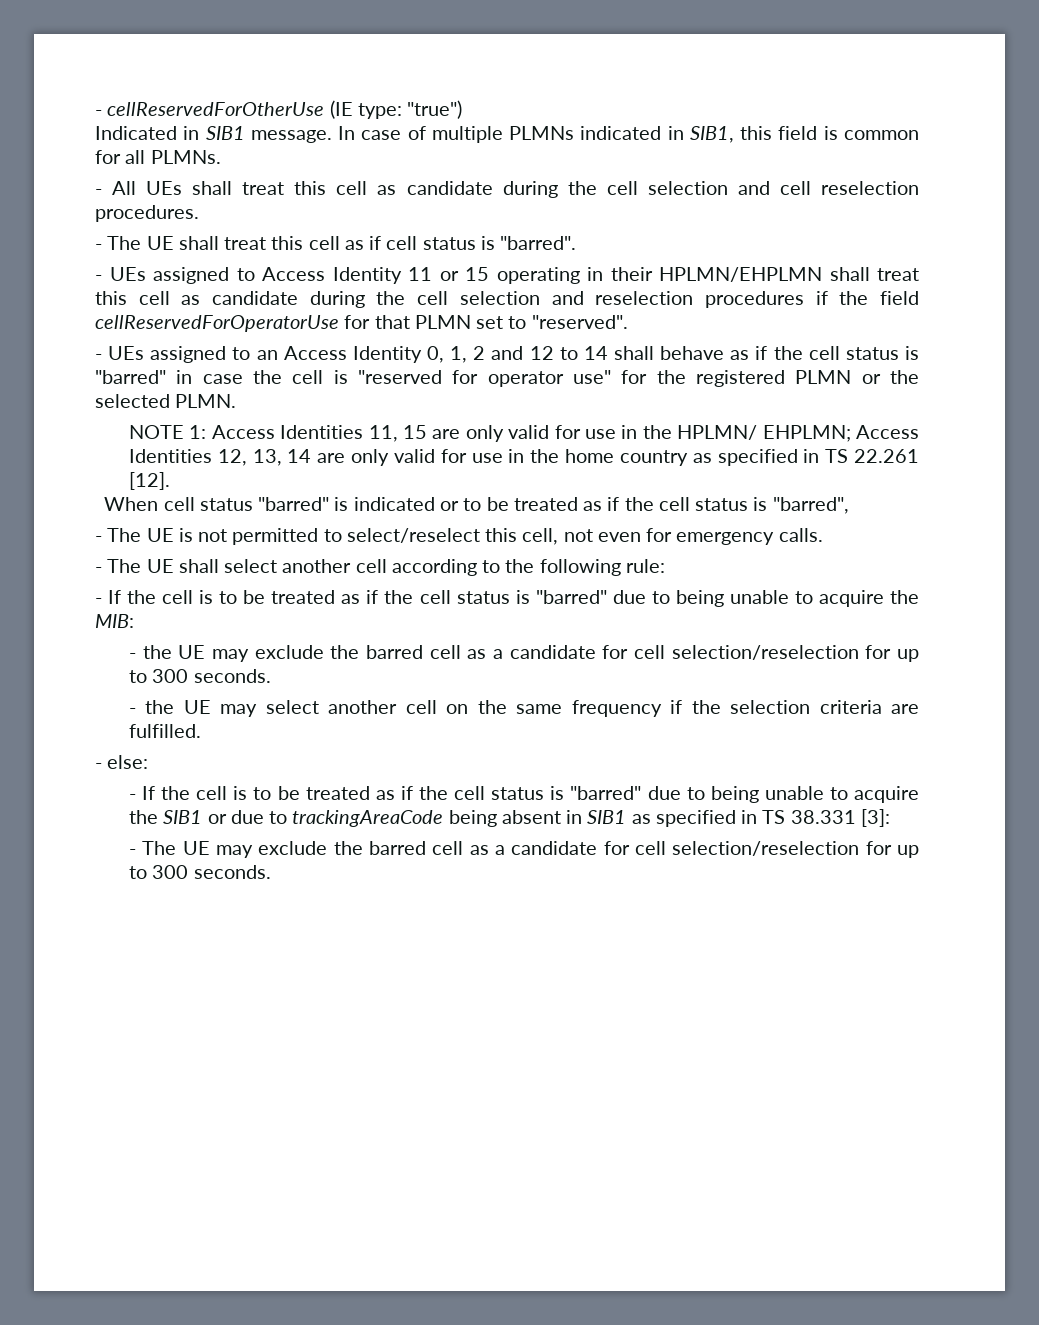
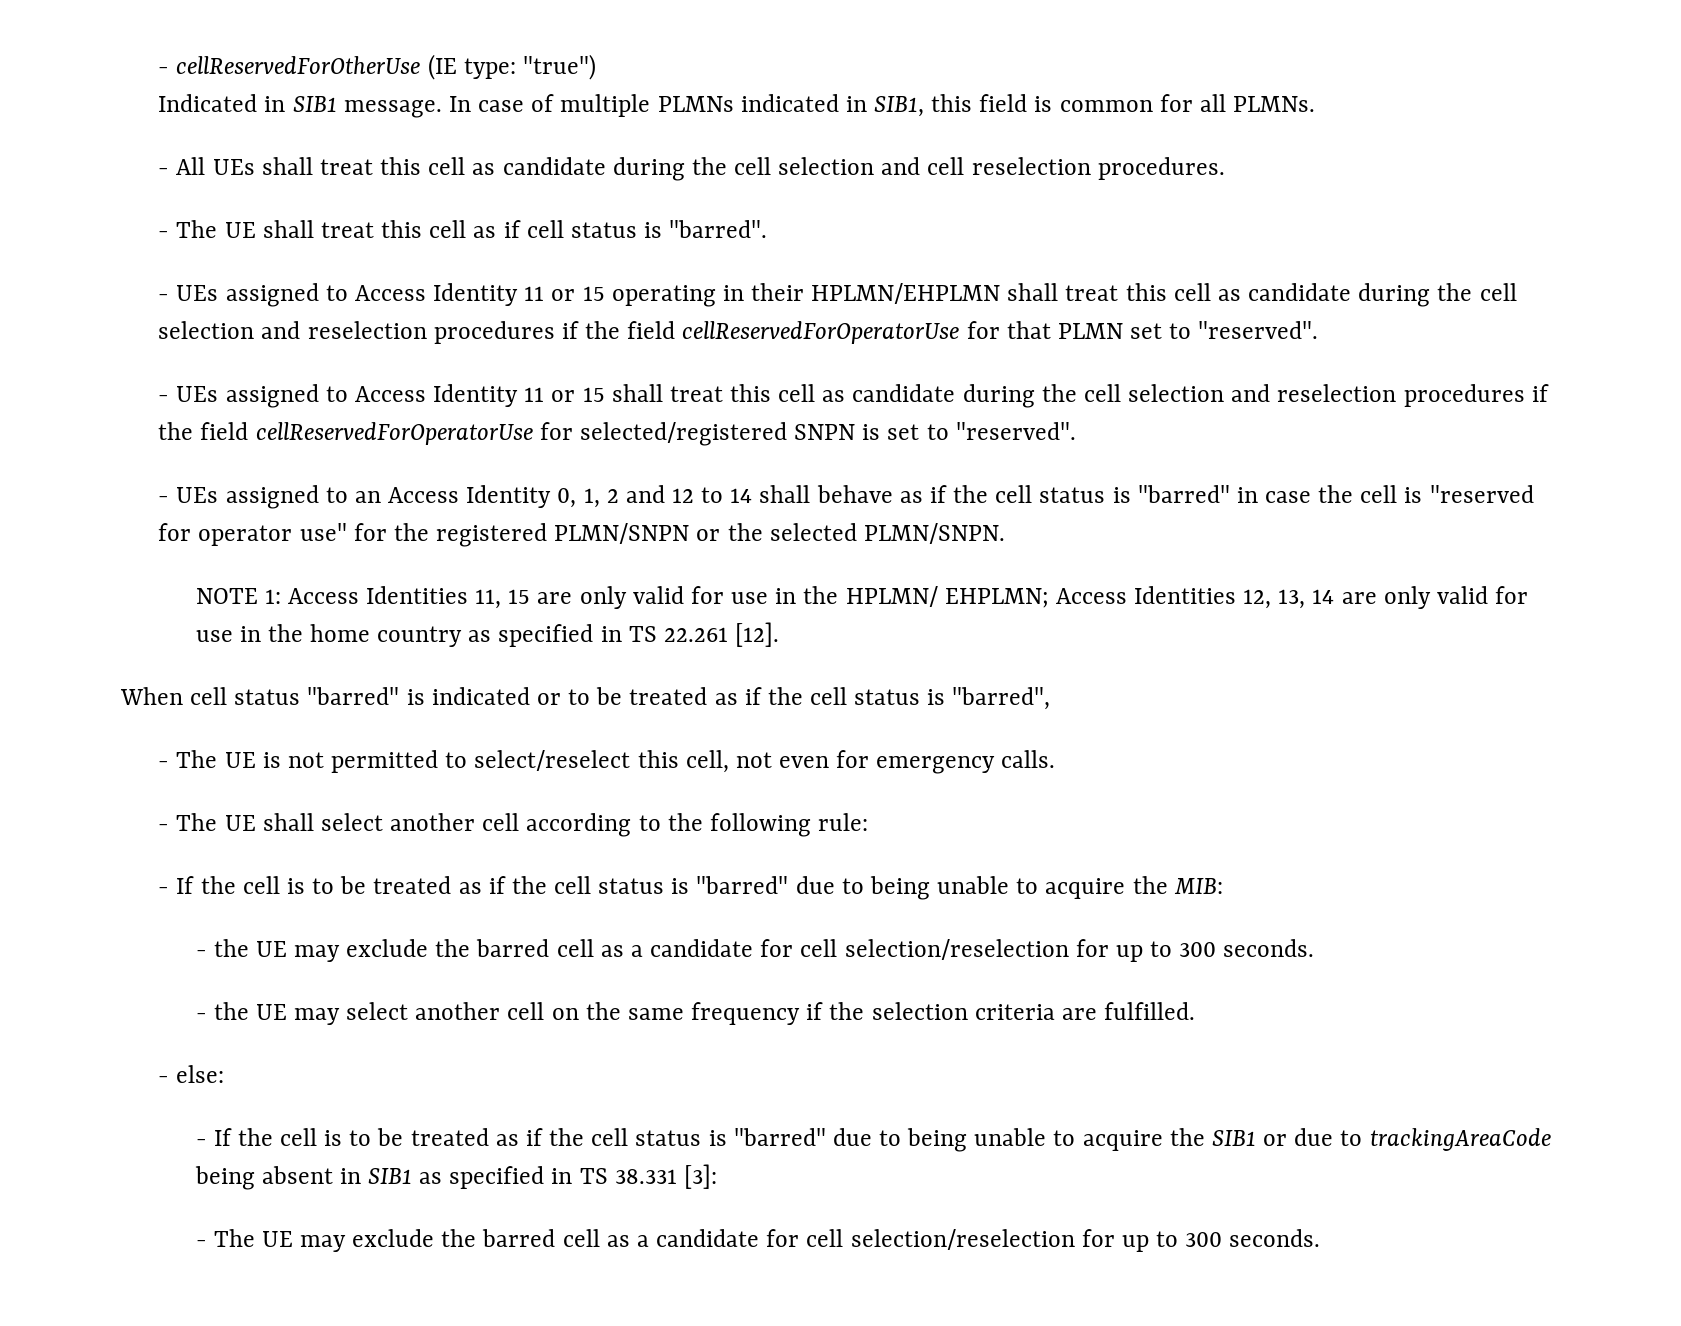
(628, 322) none -> [158,384,1549,408] [158,422,1076,446] // - UEs assigned to Access Identity 11 or 15 shall treat this cell as candidate during the cell selection and reselection procedures if the field cellReservedForOperatorUse for selected/registered SNPN is set to "reserved".
[795,370,852,384] PLMN -> [554,523,690,544] PLMN/SNPN
[175,394,237,408] PLMN. -> [863,523,1005,544] PLMN/SNPN.

